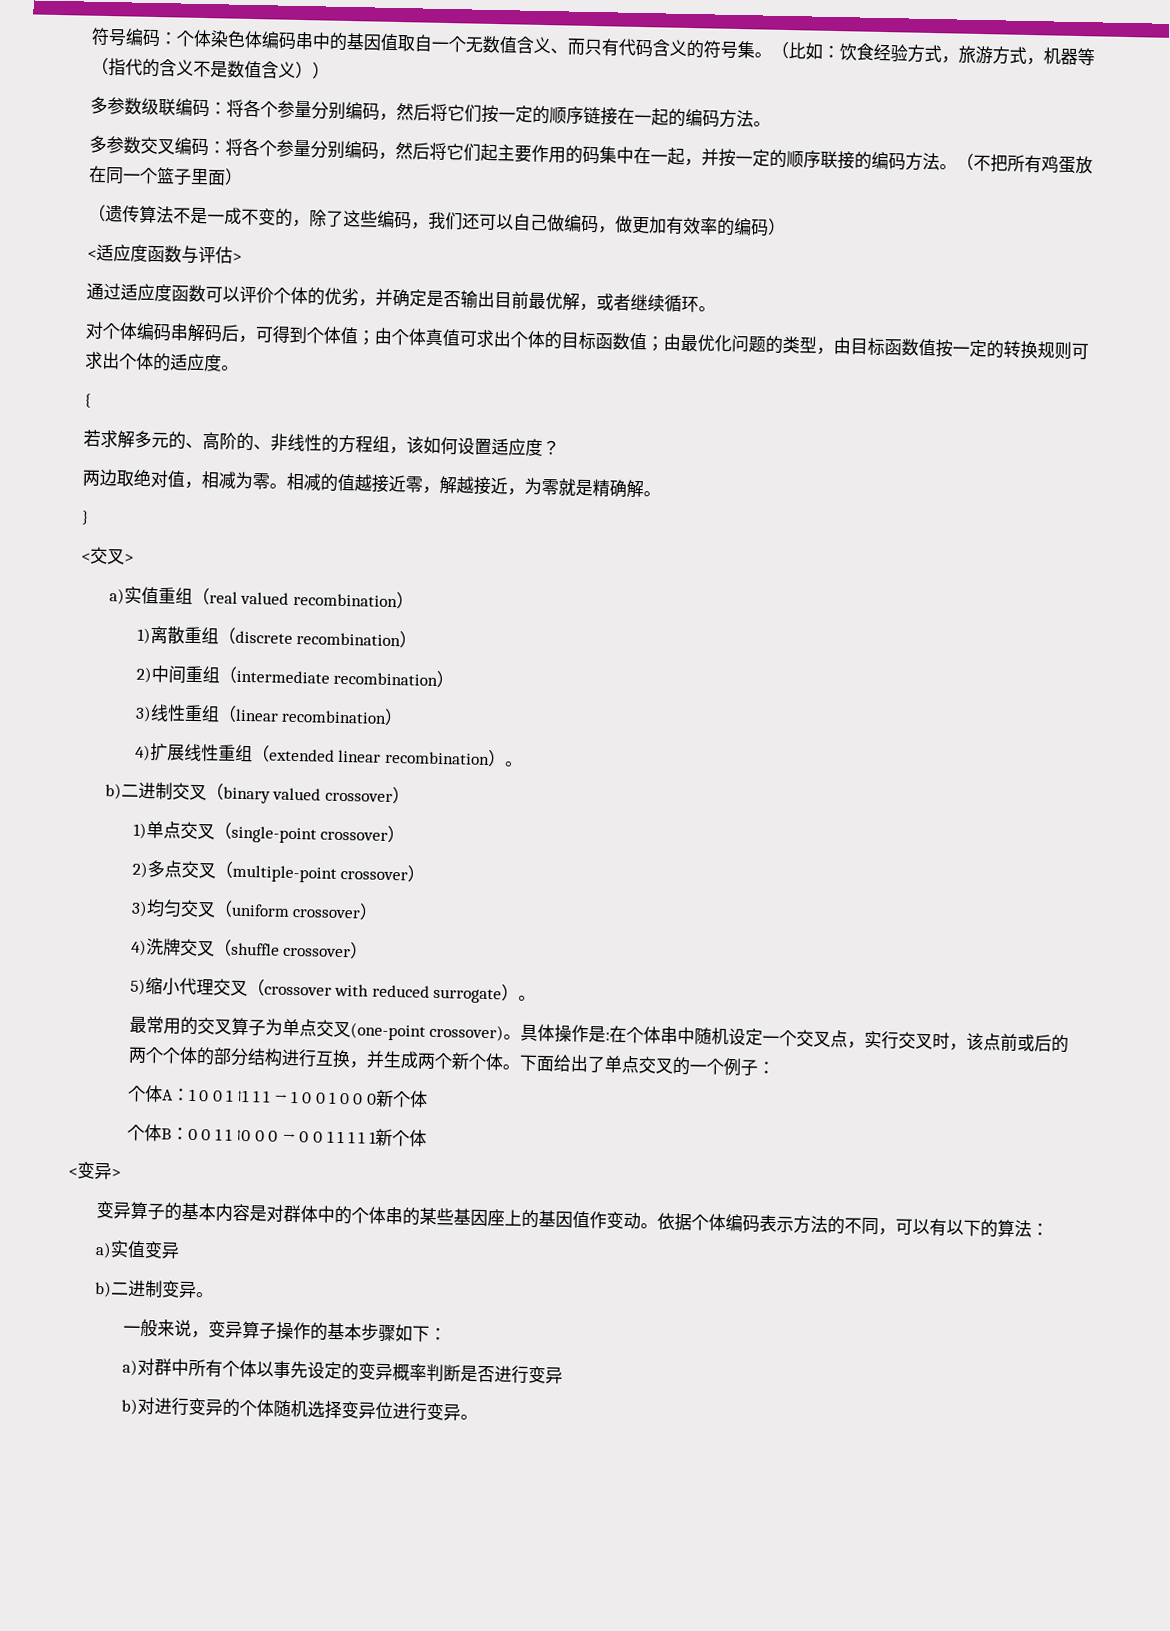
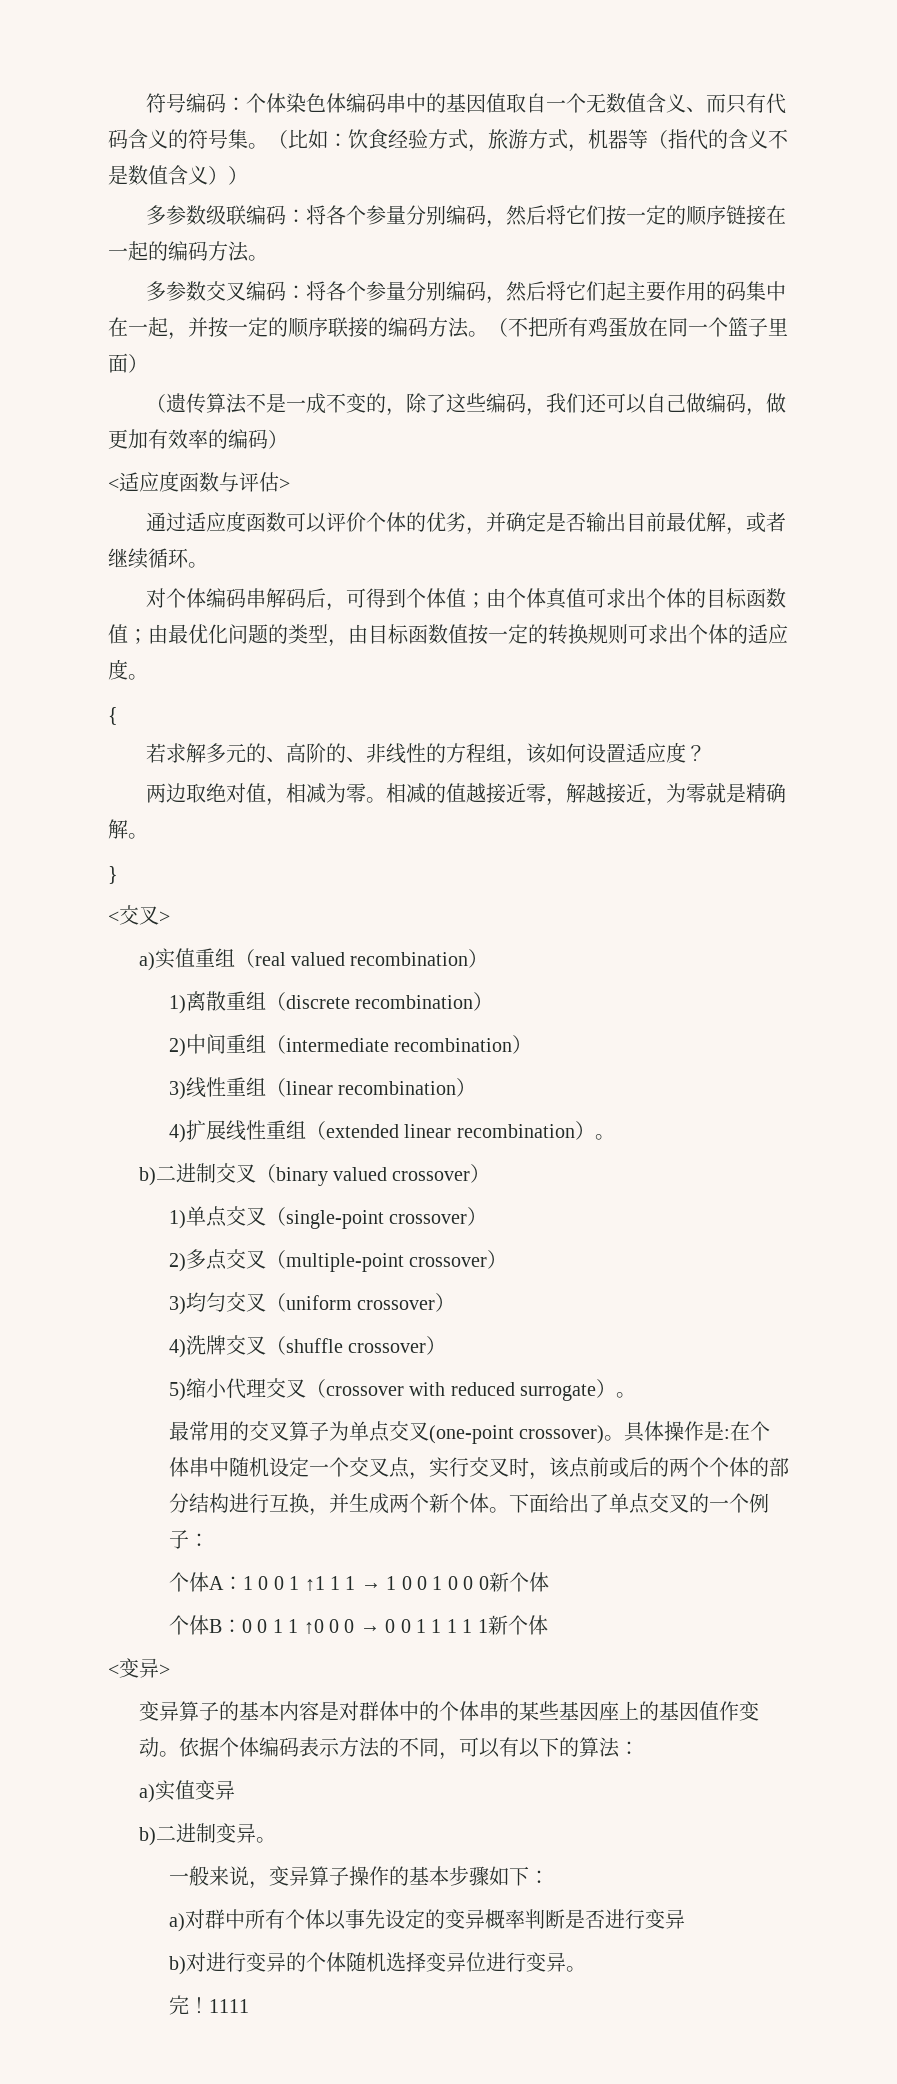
(478, 1417) none -> [168,1995,249,2015] // 完！1111

